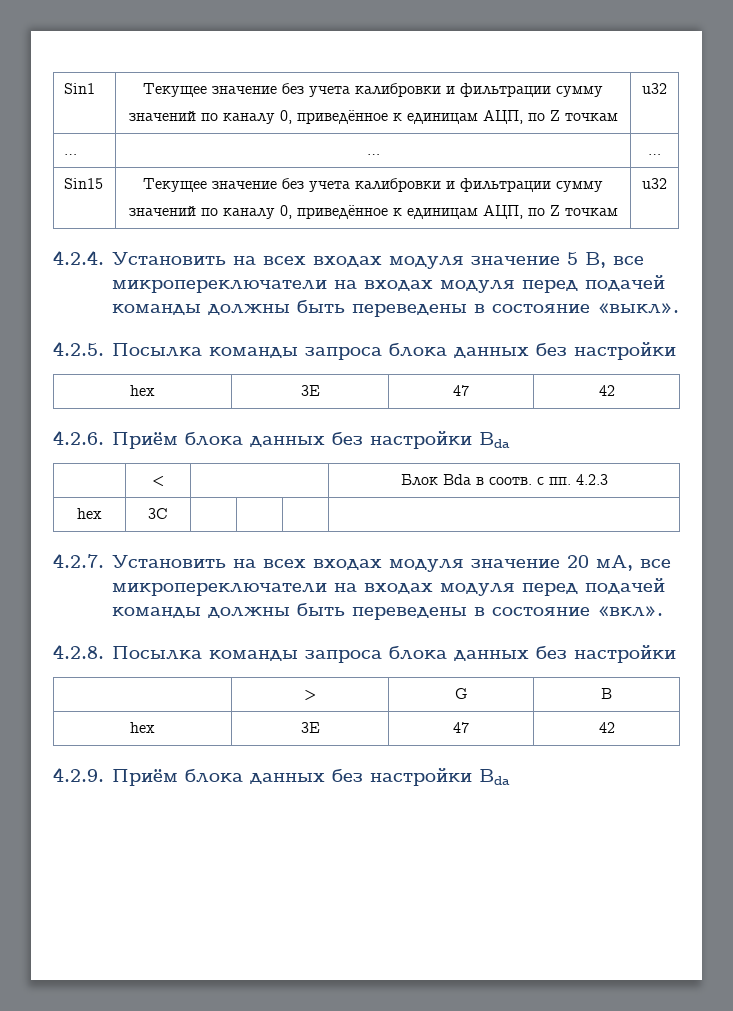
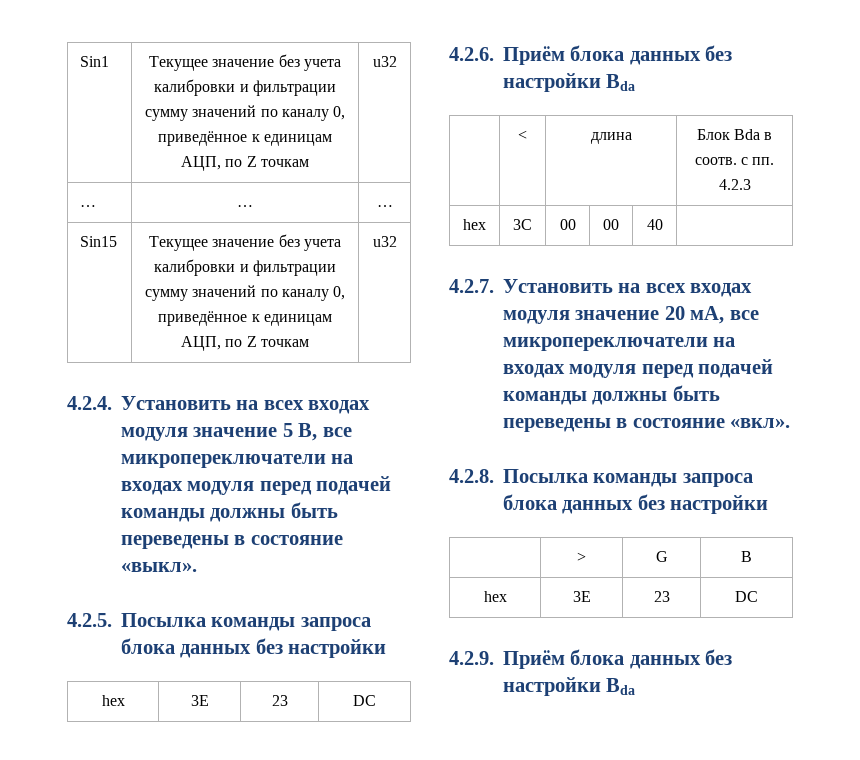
[453,385,469,396] [598,385,615,396] 47 | 42 -> [271,695,288,706] [353,695,376,706] 23 | DC
(164, 481) none -> [590,132,632,144] длина
(168, 513) | | -> [559,219,576,230] [603,219,619,230] [646,219,663,230] 00 | 00 | 40
[453,722,469,733] [598,722,615,733] 47 | 42 -> [653,591,670,602] [735,591,758,602] 23 | DC

